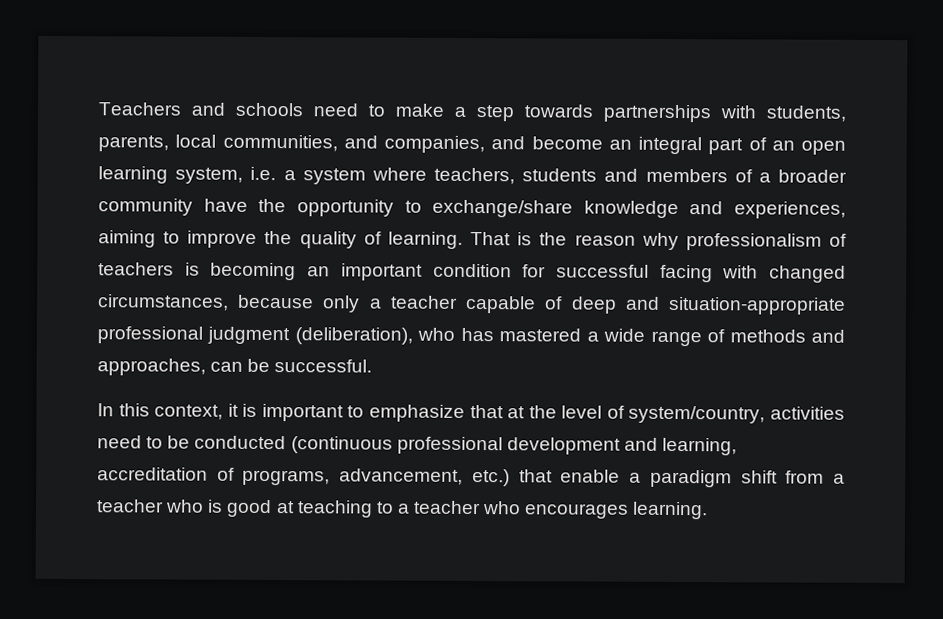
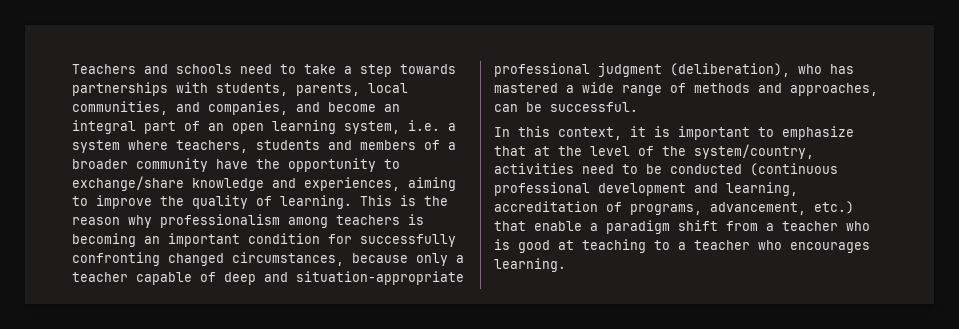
[395,103,445,117] make -> [304,64,336,74] take
[470,231,512,246] That -> [360,195,392,206] This
[829,233,847,247] of -> [288,217,328,228] among
[555,264,759,283] successful facing with -> [360,234,456,247] [72,252,160,266] successfully confronting
(625, 412) none -> [662,146,686,156] the

